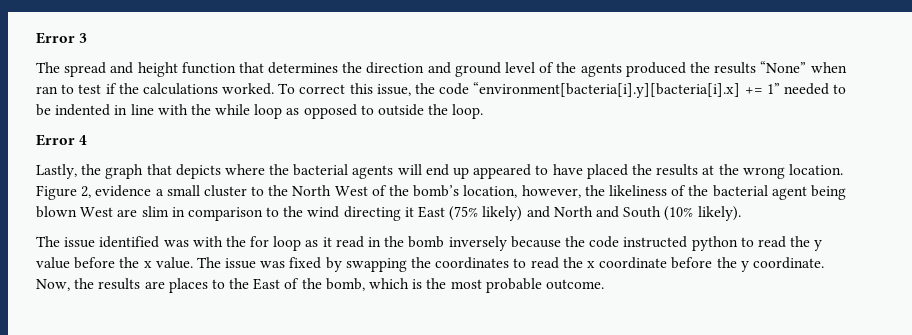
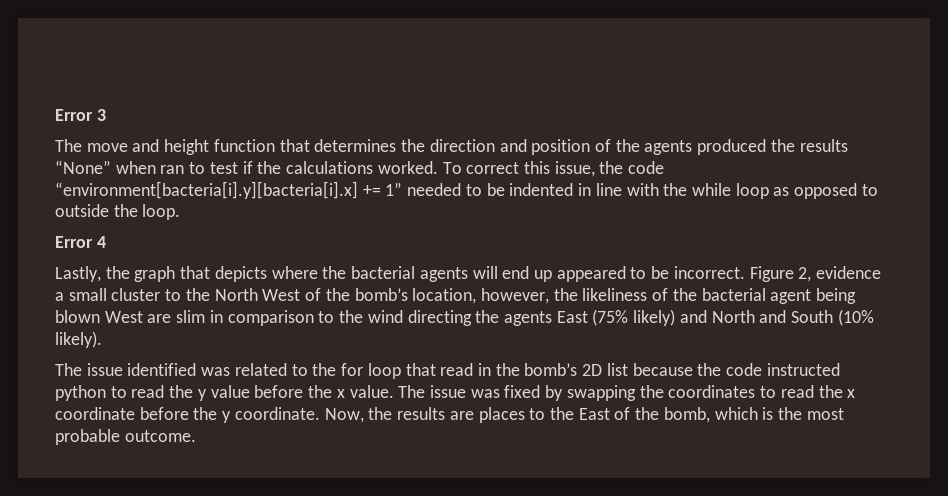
[64,62,107,77] spread -> [86,143,128,152] move
[454,62,536,77] ground level -> [531,139,591,155] position
[552,164,843,179] have placed the results at the wrong location. -> [651,266,745,279] be incorrect.
[404,207,414,217] it -> [475,310,552,326] the agents
[192,236,223,247] with -> [234,363,308,376] related to
[305,237,332,247] as it -> [405,363,436,376] that
[408,236,507,251] bomb inversely -> [524,363,628,376] bomb’s 2D list

